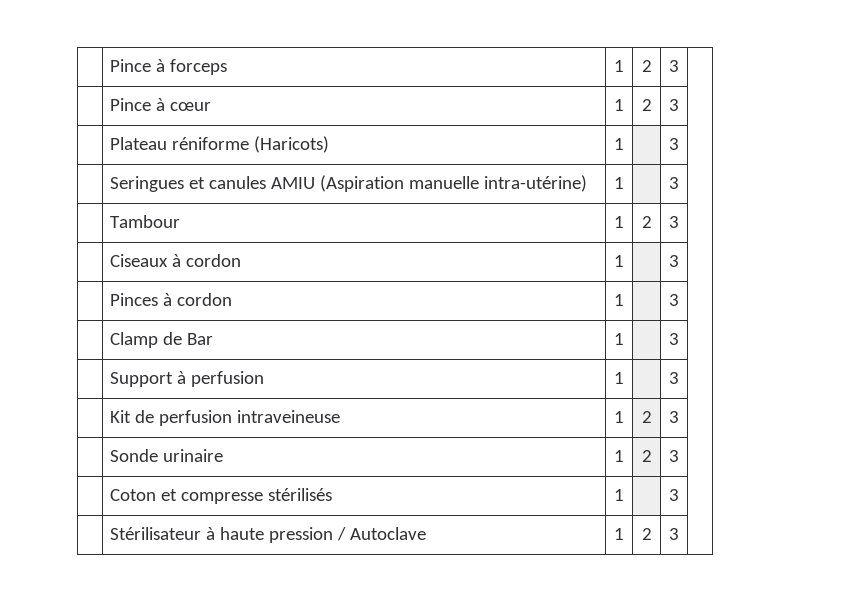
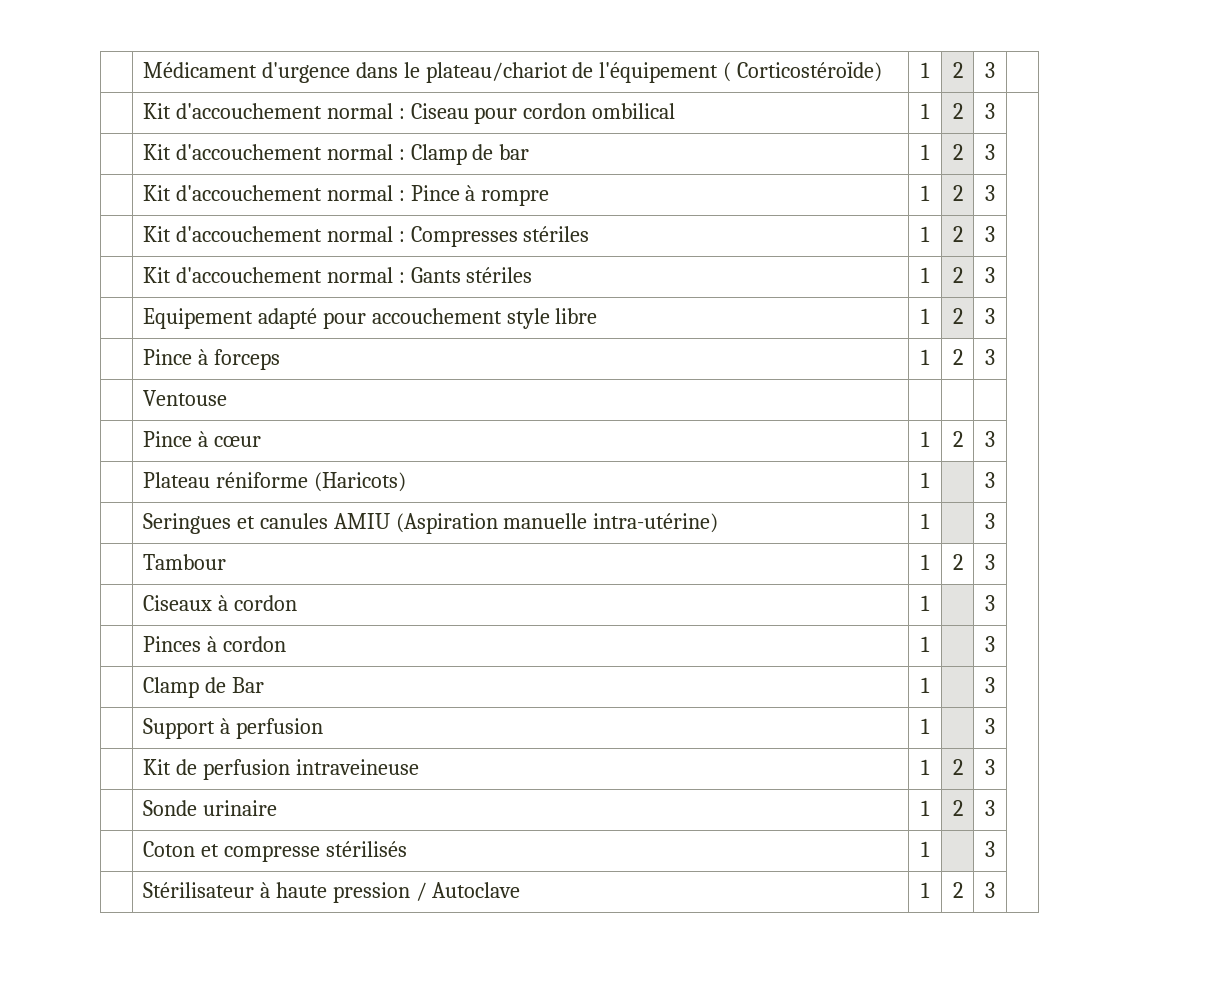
(110, 65) none -> [142,62,883,83] [921,62,930,78] [952,62,963,78] [985,62,995,78] [142,103,676,124] [921,103,930,119] [952,103,963,119] [985,103,995,119] [142,144,530,165] [921,144,930,160] [952,144,963,160] [985,144,995,160] [142,185,550,206] [921,185,930,201] [952,185,963,201] [985,185,995,201] [142,226,590,247] [921,226,930,242] [952,226,963,242] [985,226,995,242] [142,267,533,283] [921,267,930,283] [952,267,963,283] [985,267,995,283] [142,308,598,329] [921,308,930,324] [952,308,963,324] [985,308,995,324] | Médicament d'urgence dans le plateau/chariot de l'équipement ( Corticostéroïde) | 1 | 2 | 3 | // | Kit d'accouchement normal : Ciseau pour cordon ombilical | 1 | 2 | 3 | // | Kit d'accouchement normal : Clamp de bar | 1 | 2 | 3 | // | Kit d'accouchement normal : Pince à rompre | 1 | 2 | 3 | // | Kit d'accouchement normal : Compresses stériles | 1 | 2 | 3 | // | Kit d'accouchement normal : Gants stériles | 1 | 2 | 3 | // | Equipement adapté pour accouchement style libre | 1 | 2 | 3 | //
(679, 66) none -> [142,390,227,406] // | Ventouse | | | |

